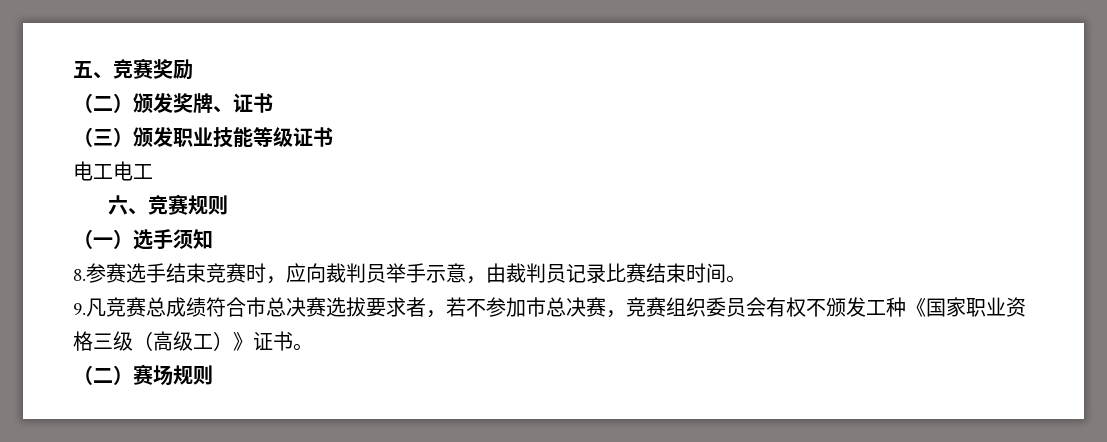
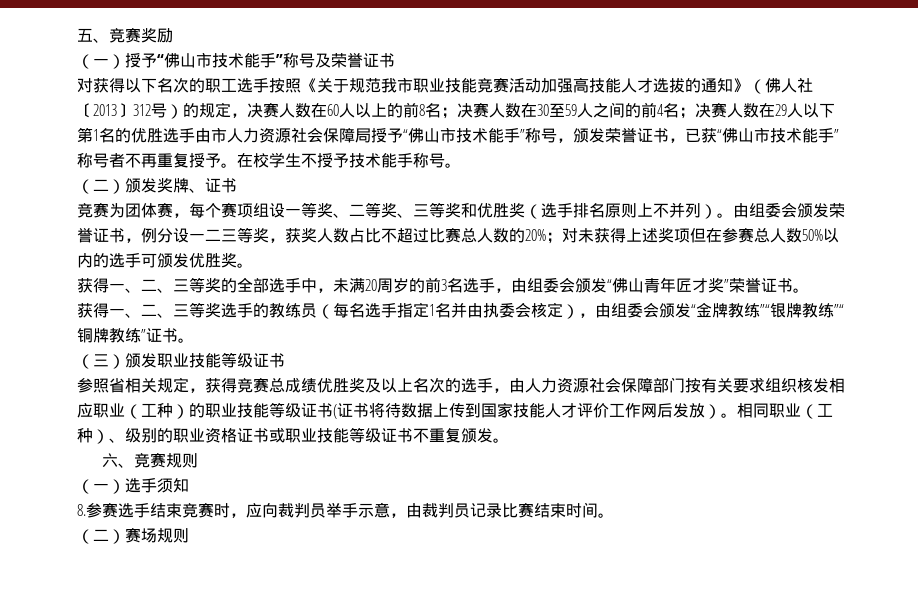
(193, 69) none -> [77,52,395,69] [77,77,813,94] [77,102,835,119] [77,127,839,143] [77,152,461,168] // （一）授予“佛山市技术能手”称号及荣誉证书 // 对获得以下名次的职工选手按照《关于规范我市职业技能竞赛活动加强高技能人才选拔的通知》（佛人社〔2013〕312号）的规定，决赛人数在60人以上的前8名；决赛人数在30至59人之间的前4名；决赛人数在29人以下第1名的优胜选手由市人力资源社会保障局授予“佛山市技术能手”称号，颁发荣誉证书，已获“佛山市技术能手”称号者不再重复授予。在校学生不授予技术能手称号。
(273, 103) none -> [77,202,845,219] [77,227,839,244] [77,253,253,268] [77,277,809,293] [77,302,844,319] [77,328,194,343] // 竞赛为团体赛，每个赛项组设一等奖、二等奖、三等奖和优胜奖（选手排名原则上不并列）。由组委会颁发荣誉证书，例分设一二三等奖，获奖人数占比不超过比赛总人数的20%；对未获得上述奖项但在参赛总人数50%以内的选手可颁发优胜奖。 // 获得一、二、三等奖的全部选手中，未满20周岁的前3名选手，由组委会颁发“佛山青年匠才奖”荣誉证书。 // 获得一、二、三等奖选手的教练员（每名选手指定1名并由执委会核定），由组委会颁发“金牌教练”“银牌教练”“铜牌教练”证书。
[73,161,153,181] 电工电工 -> [77,377,845,393] [77,402,833,419] [77,427,509,444] 参照省相关规定，获得竞赛总成绩优胜奖及以上名次的选手，由人力资源社会保障部门按有关要求组织核发相应职业（工种）的职业技能等级证书(证书将待数据上传到国家技能人才评价工作网后发放）。相同职业（工种）、级别的职业资格证书或职业技能等级证书不重复颁发。
[73,297,1026,318] [73,331,313,351] // 9.凡竞赛总成绩符合市总决赛选拔要求者，若不参加市总决赛，竞赛组织委员会有权不颁发工种《国家职业资格三级（高级工）》证书。 -> (614, 515) none

